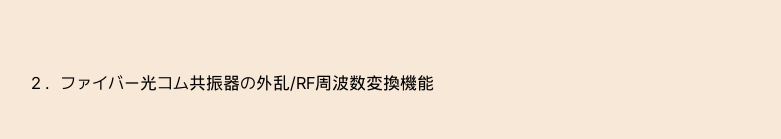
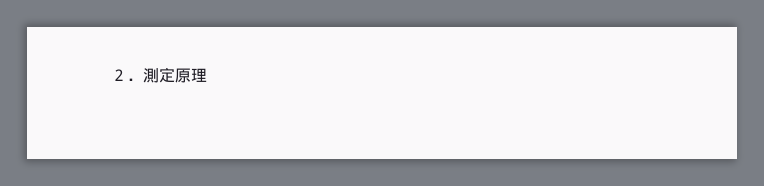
[60,75,434,91] ファイバー光コム共振器の外乱/RF周波数変換機能 -> [143,67,207,83] 測定原理

